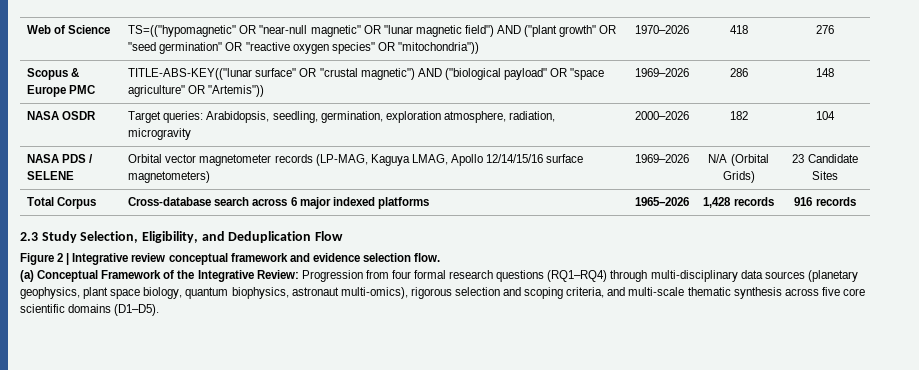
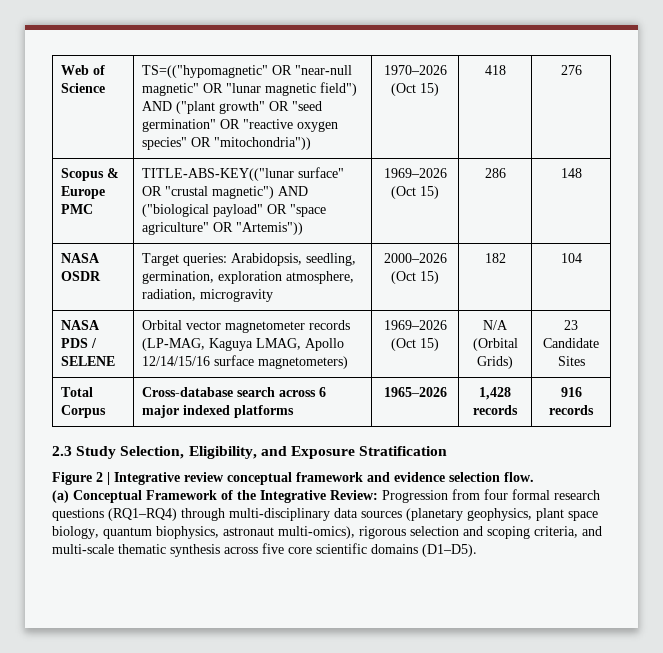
(689, 29) none -> [391,83,439,96] (Oct 15)
(689, 72) none -> [391,186,439,199] (Oct 15)
(689, 115) none -> [391,271,439,284] (Oct 15)
(689, 158) none -> [391,338,439,351] (Oct 15)
[228,231,343,243] Deduplication Flow -> [290,446,448,459] Exposure Stratification

